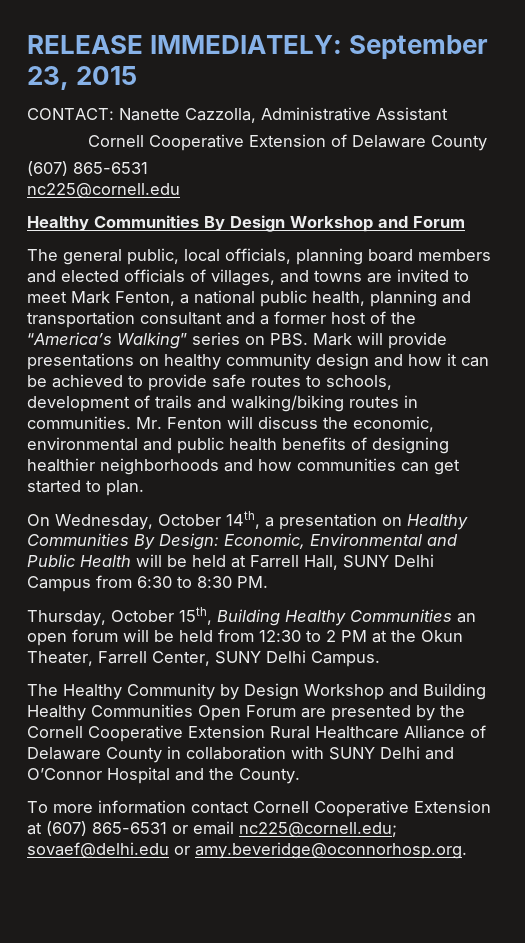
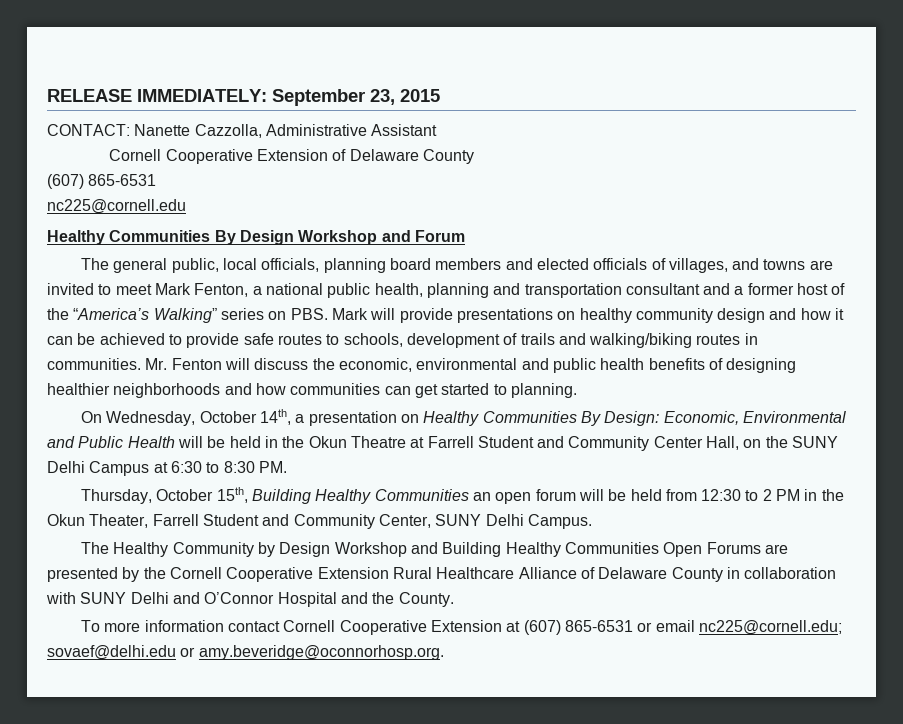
[106,480,144,496] plan. -> [510,383,577,398] planning.
[231,555,338,570] at Farrell Hall, -> [264,436,788,451] in the Okun Theatre at Farrell Student and Community Center Hall, on the
[96,575,132,588] from -> [153,462,168,473] at
[372,630,387,643] at -> [804,489,818,501] in
(147, 657) none -> [202,514,375,529] Student and Community
[246,705,296,717] Forum -> [706,542,761,554] Forums

